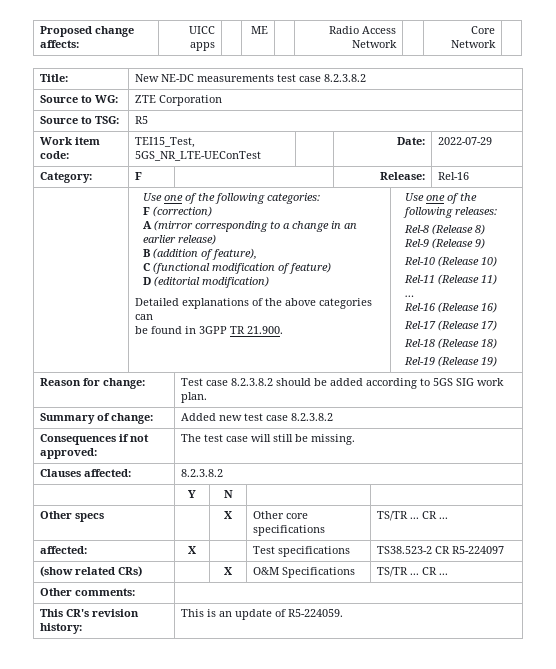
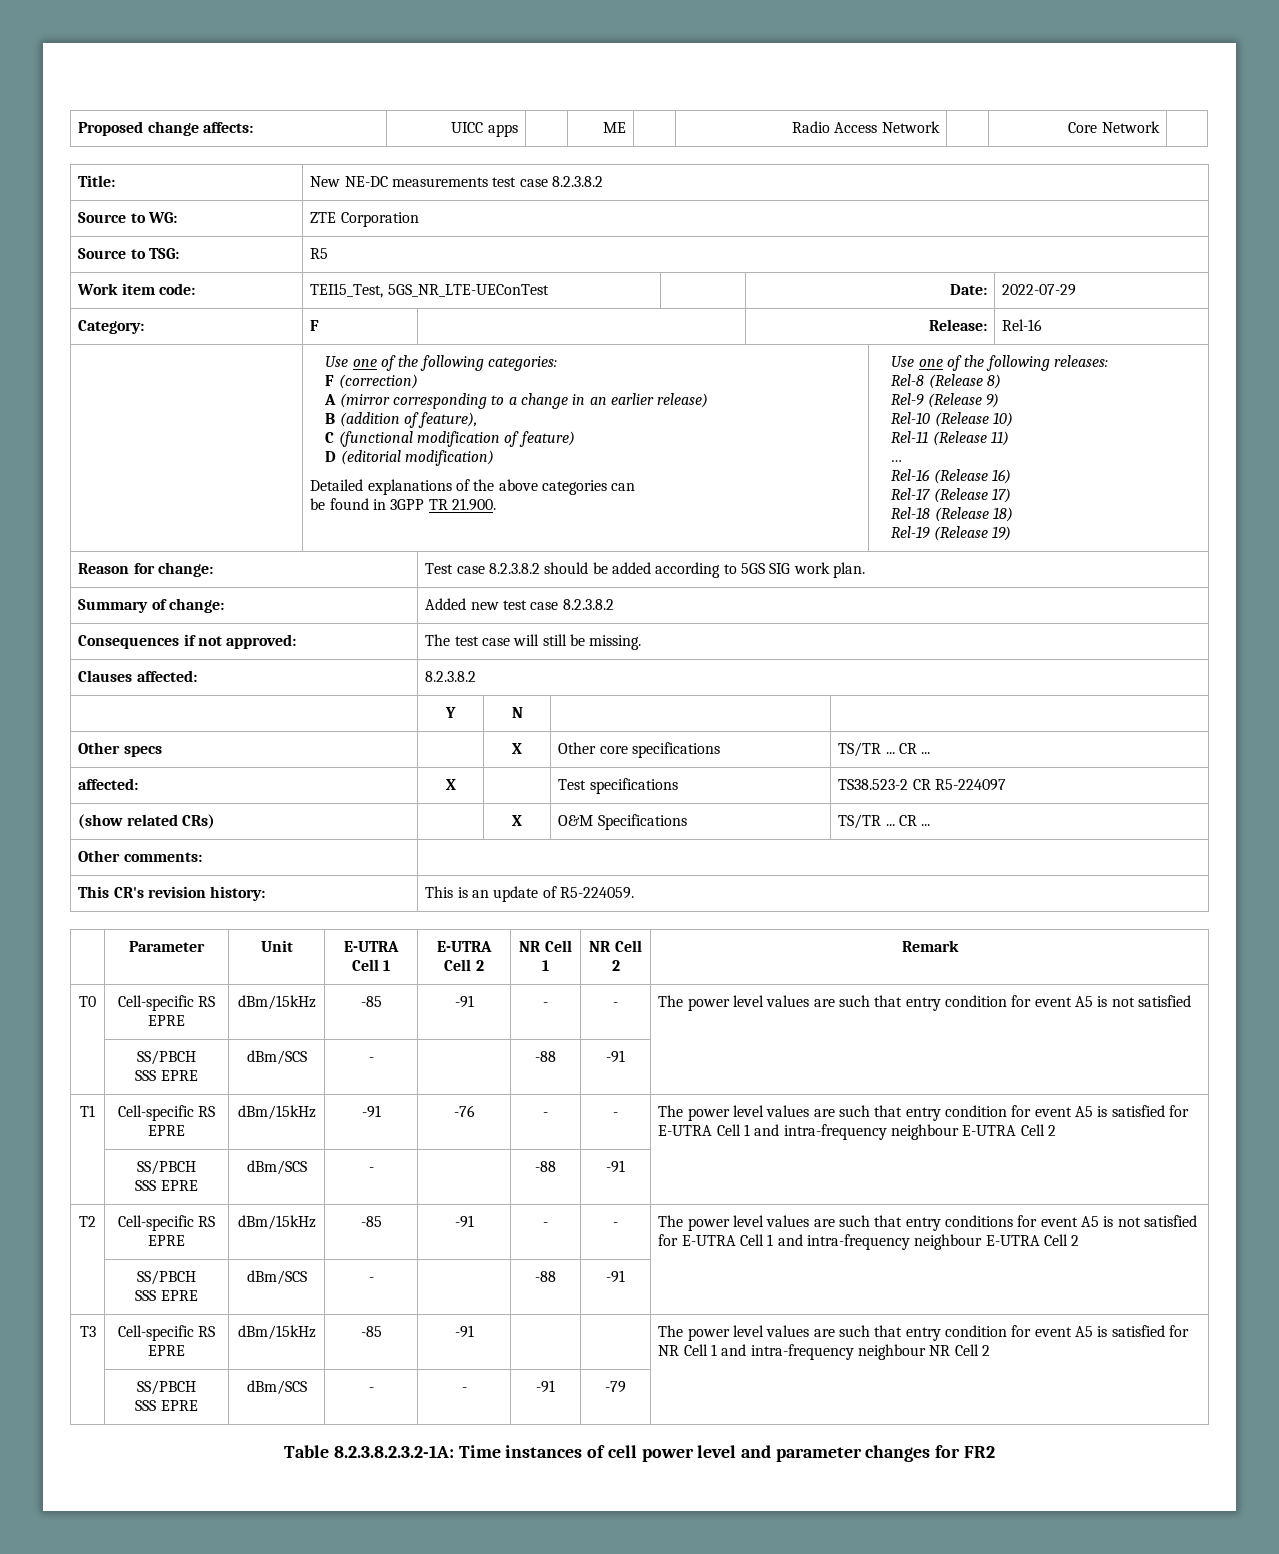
(344, 613) none -> [129,941,205,952] [260,940,293,952] [344,941,399,952] [351,959,391,971] [437,941,492,952] [444,959,484,971] [519,940,572,952] [542,960,549,971] [589,940,642,952] [611,960,620,971] [901,940,959,952] [79,996,96,1007] [117,995,216,1011] [148,1015,185,1026] [237,995,316,1010] [360,996,382,1007] [454,995,474,1008] [543,1002,548,1007] [613,1002,618,1007] [658,995,1191,1011] [137,1050,196,1065] [135,1070,198,1081] [246,1050,307,1065] [368,1057,374,1062] [535,1051,556,1062] [606,1050,625,1063] [80,1105,95,1117] [117,1105,216,1121] [148,1125,185,1136] [237,1105,316,1120] [361,1105,381,1118] [453,1105,475,1117] [543,1112,548,1117] [613,1112,618,1117] [658,1105,1189,1121] [658,1124,1057,1140] [137,1160,196,1175] [135,1180,198,1191] [246,1160,307,1175] [368,1167,374,1172] [535,1161,556,1172] [606,1160,625,1173] [79,1216,96,1227] [117,1215,216,1231] [148,1235,185,1246] [237,1215,316,1230] [360,1216,382,1227] [454,1215,474,1228] [543,1222,548,1227] [613,1222,618,1227] [658,1215,1197,1231] [658,1234,1080,1250] [137,1270,196,1285] [135,1290,198,1301] [246,1270,307,1285] [368,1277,374,1282] [535,1271,556,1282] [606,1270,625,1283] [79,1326,96,1337] [117,1325,216,1341] [148,1345,185,1356] [237,1325,316,1340] [360,1326,382,1337] [454,1325,474,1338] [658,1325,1189,1341] [658,1344,991,1360] [137,1380,196,1395] [135,1400,198,1411] [246,1380,307,1395] [368,1387,374,1392] [461,1387,467,1392] [536,1380,555,1393] [605,1381,626,1393] [284,1445,995,1462] // | Parameter | Unit | E-UTRA Cell 1 | E-UTRA Cell 2 | NR Cell 1 | NR Cell 2 | Remark // T0 | Cell-specific RS EPRE | dBm/15kHz | -85 | -91 | - | - | The power level values are such that entry condition for event A5 is not satisfied // | SS/PBCH // SSS EPRE | dBm/SCS | - | | -88 | -91 | // T1 | Cell-specific RS EPRE | dBm/15kHz | -91 | -76 | - | - | The power level values are such that entry condition for event A5 is satisfied for E-UTRA Cell 1 and intra-frequency neighbour E-UTRA Cell 2 // | SS/PBCH // SSS EPRE | dBm/SCS | - | | -88 | -91 | // T2 | Cell-specific RS EPRE | dBm/15kHz | -85 | -91 | - | - | The power level values are such that entry conditions for event A5 is not satisfied for E-UTRA Cell 1 and intra-frequency neighbour E-UTRA Cell 2 // | SS/PBCH // SSS EPRE | dBm/SCS | - | | -88 | -91 | // T3 | Cell-specific RS EPRE | dBm/15kHz | -85 | -91 | | | The power level values are such that entry condition for event A5 is satisfied for NR Cell 1 and intra-frequency neighbour NR Cell 2 // | SS/PBCH // SSS EPRE | dBm/SCS | - | - | -91 | -79 | // Table 8.2.3.8.2.3.2-1A: Time instances of cell power level and parameter changes for FR2

